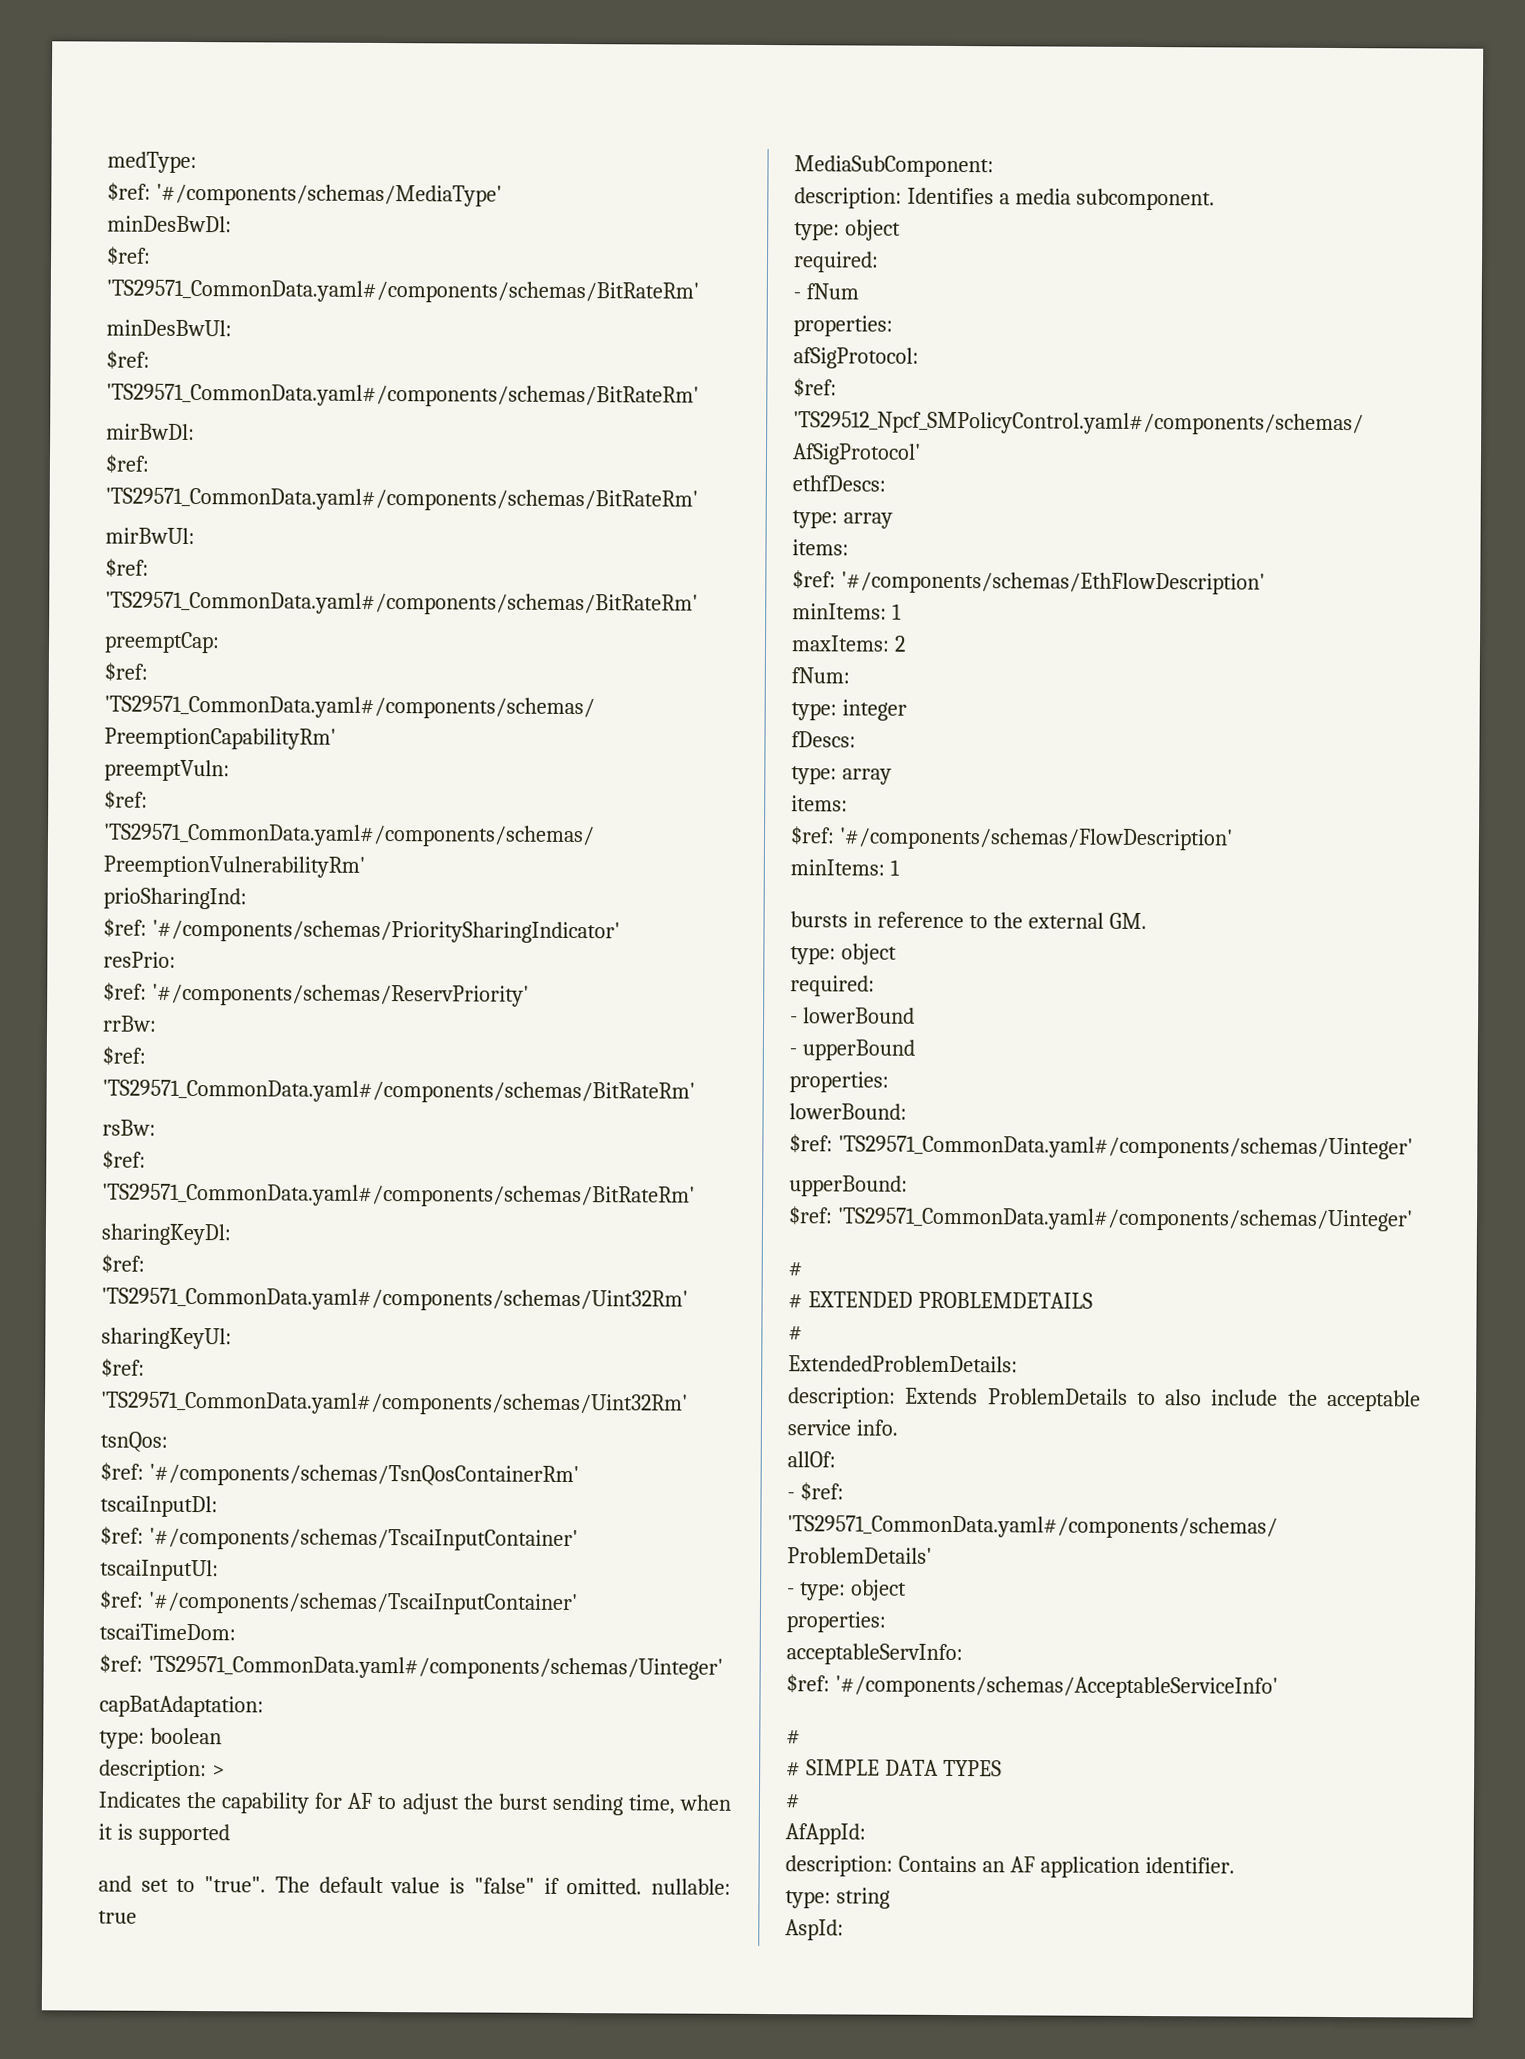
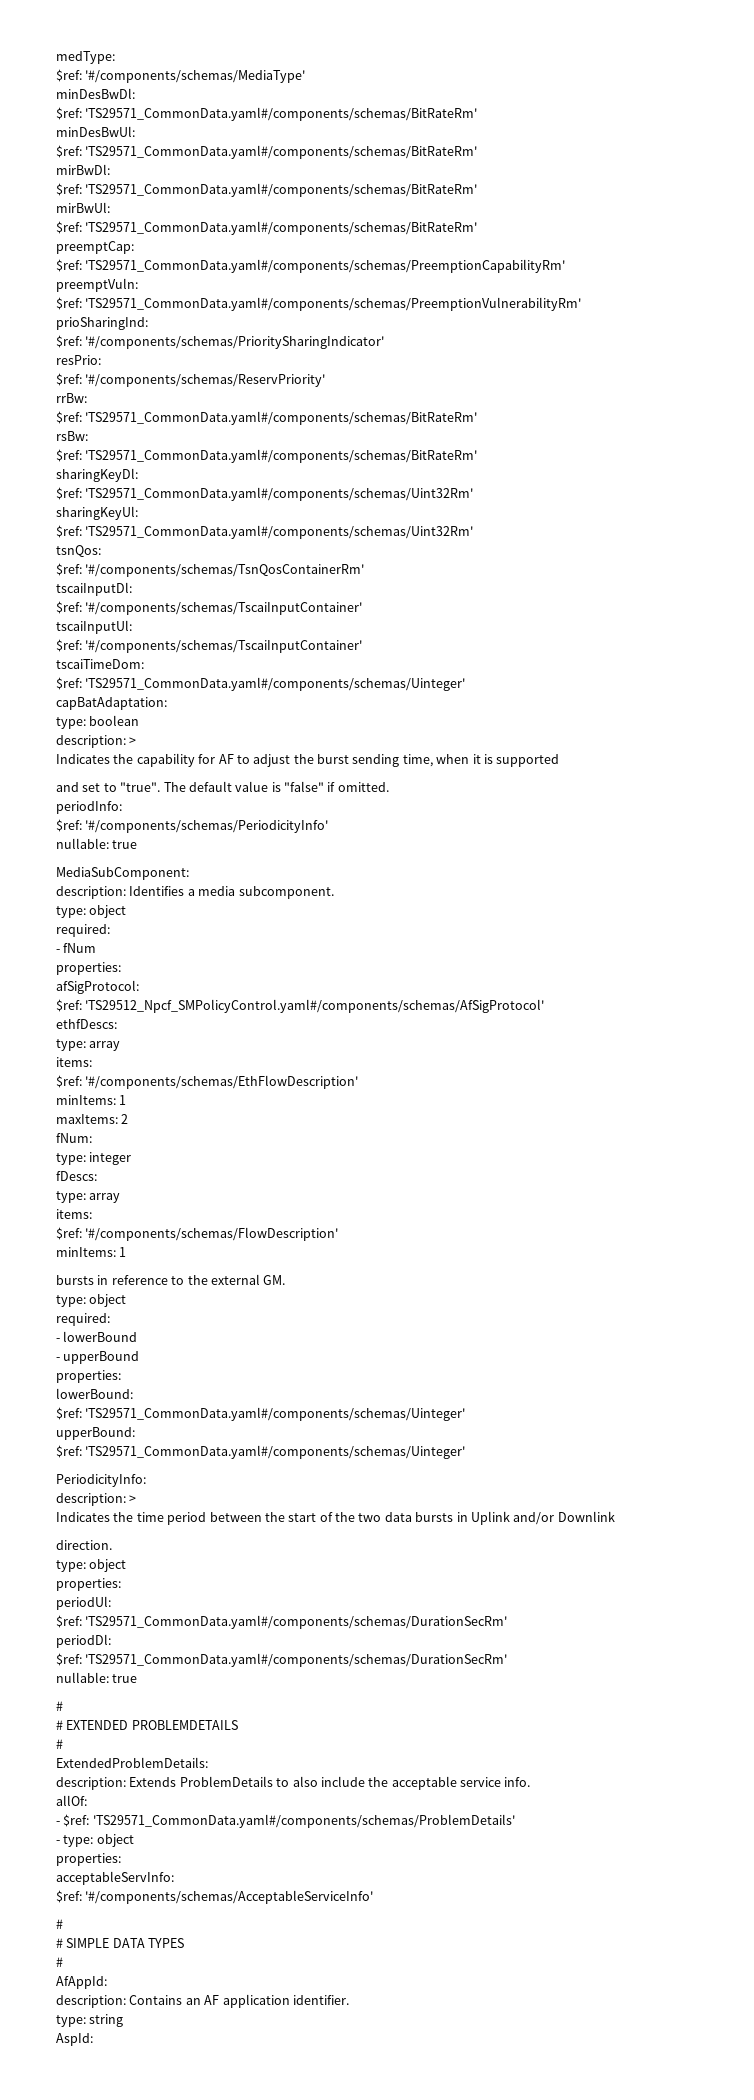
(643, 1886) none -> [56,801,122,814] [56,819,329,833] // periodInfo: // $ref: '#/components/schemas/PeriodicityInfo' //
(1413, 1219) none -> [56,1474,146,1487] [56,1493,137,1506] [56,1511,615,1525] [56,1540,112,1550] [56,1559,127,1572] [56,1578,121,1591] [56,1596,111,1610] [56,1615,508,1629] [56,1634,111,1648] [56,1653,508,1667] [56,1672,138,1683] // PeriodicityInfo: // description: > // Indicates the time period between the start of the two data bursts in Uplink and/or Downlink // direction. // type: object // properties: // periodUl: // $ref: 'TS29571_CommonData.yaml#/components/schemas/DurationSecRm' // periodDl: // $ref: 'TS29571_CommonData.yaml#/components/schemas/DurationSecRm' // nullable: true

